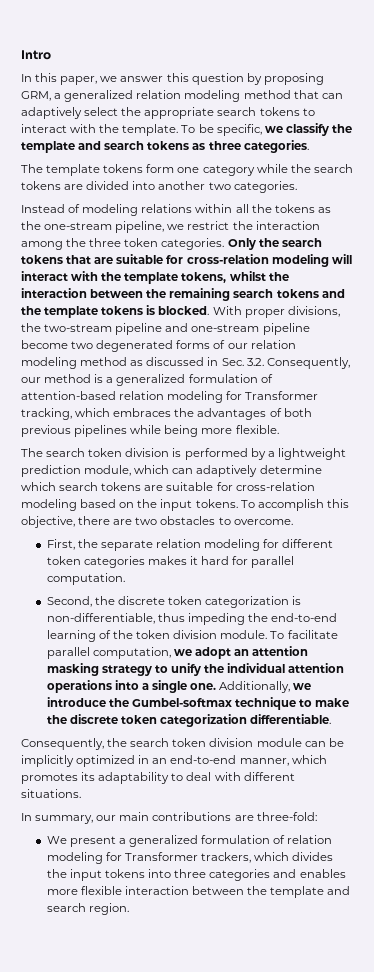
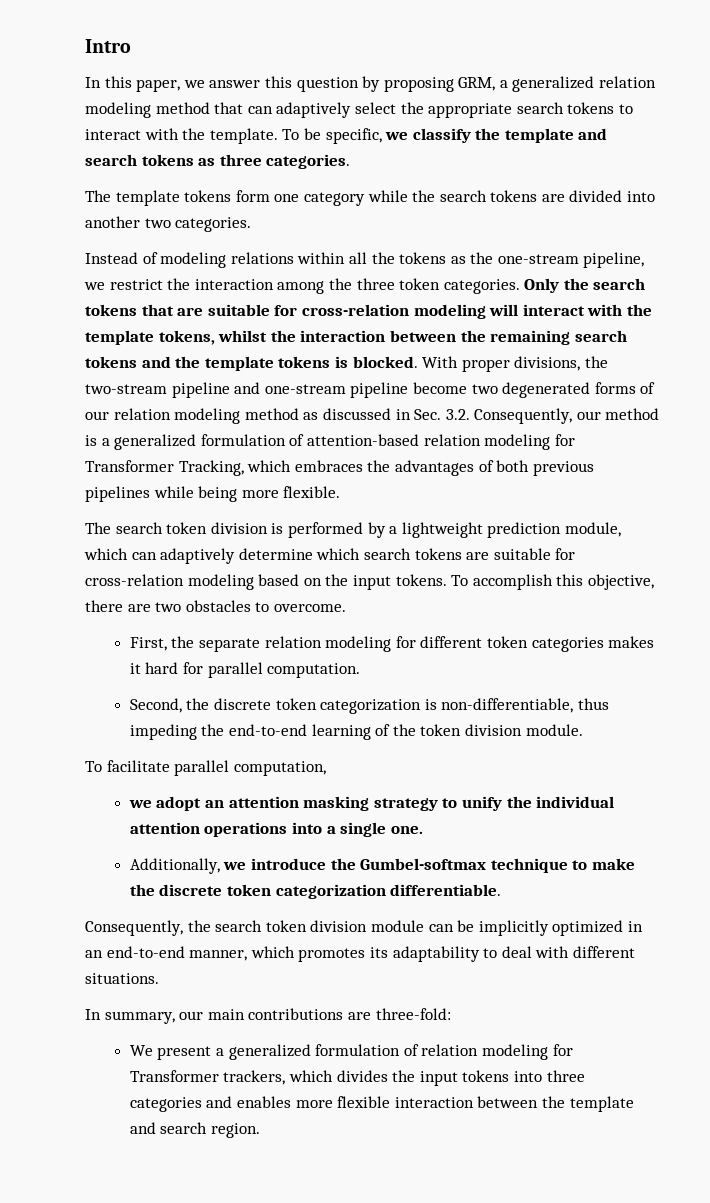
[21,408,72,420] tracking, -> [178,460,244,476] Tracking,
(268, 634) none -> (583, 730) //
(171, 653) none -> (326, 768) //
(217, 686) none -> (423, 830) //

